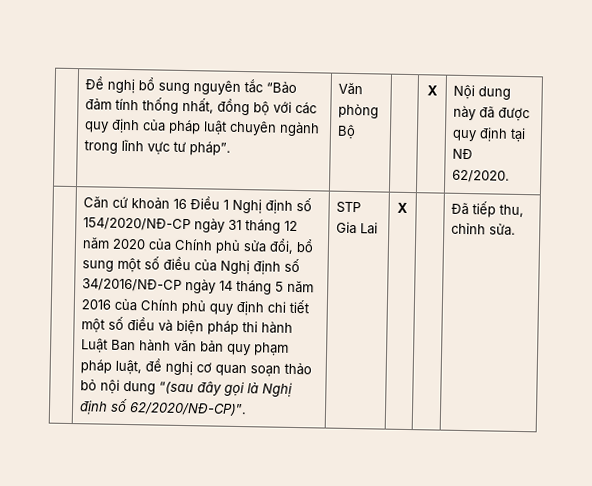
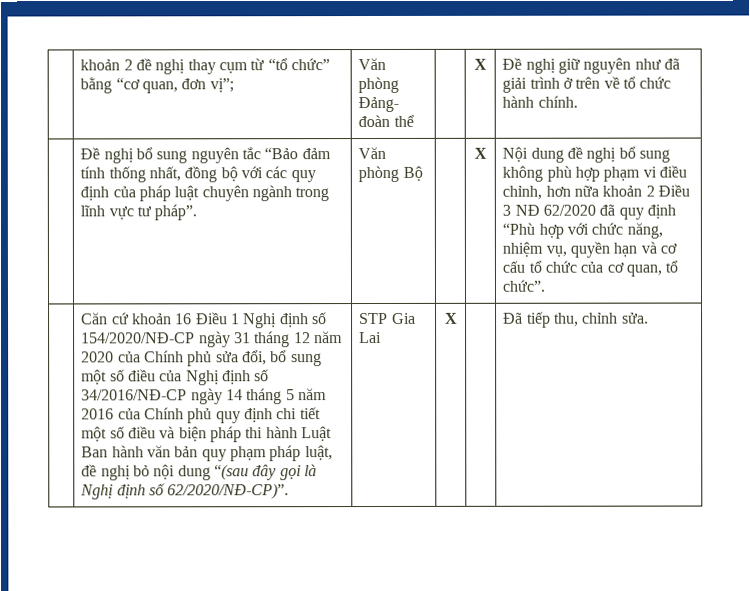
(85, 83) none -> [80,58,330,75] [80,77,234,94] [358,57,387,71] [358,76,400,94] [358,96,400,113] [358,114,415,128] [473,58,487,70] [502,57,680,74] [502,76,672,93] [502,95,578,108] | khoản 2 đề nghị thay cụm từ “tổ chức” bằng “cơ quan, đơn vị”; | Văn phòng Đảng- đoàn thể | | X | Đề nghị giữ nguyên như đã giải trình ở trên về tổ chức hành chính. //
[453,105,531,122] [452,127,527,143] [452,148,474,160] [452,169,511,183] này đã được quy định tại NĐ 62/2020. -> [566,146,670,163] [502,165,687,182] [502,184,690,200] [502,204,676,220] [502,222,663,239] [502,241,677,258] [502,260,679,277] [502,279,546,292] đề nghị bổ sung không phù hợp phạm vi điều chỉnh, hơn nữa khoản 2 Điều 3 NĐ 62/2020 đã quy định “Phù hợp với chức năng, nhiệm vụ, quyền hạn và cơ cấu tổ chức của cơ quan, tổ chức”.
[196,362,313,377] cơ quan soạn thảo -> (131, 473) none

